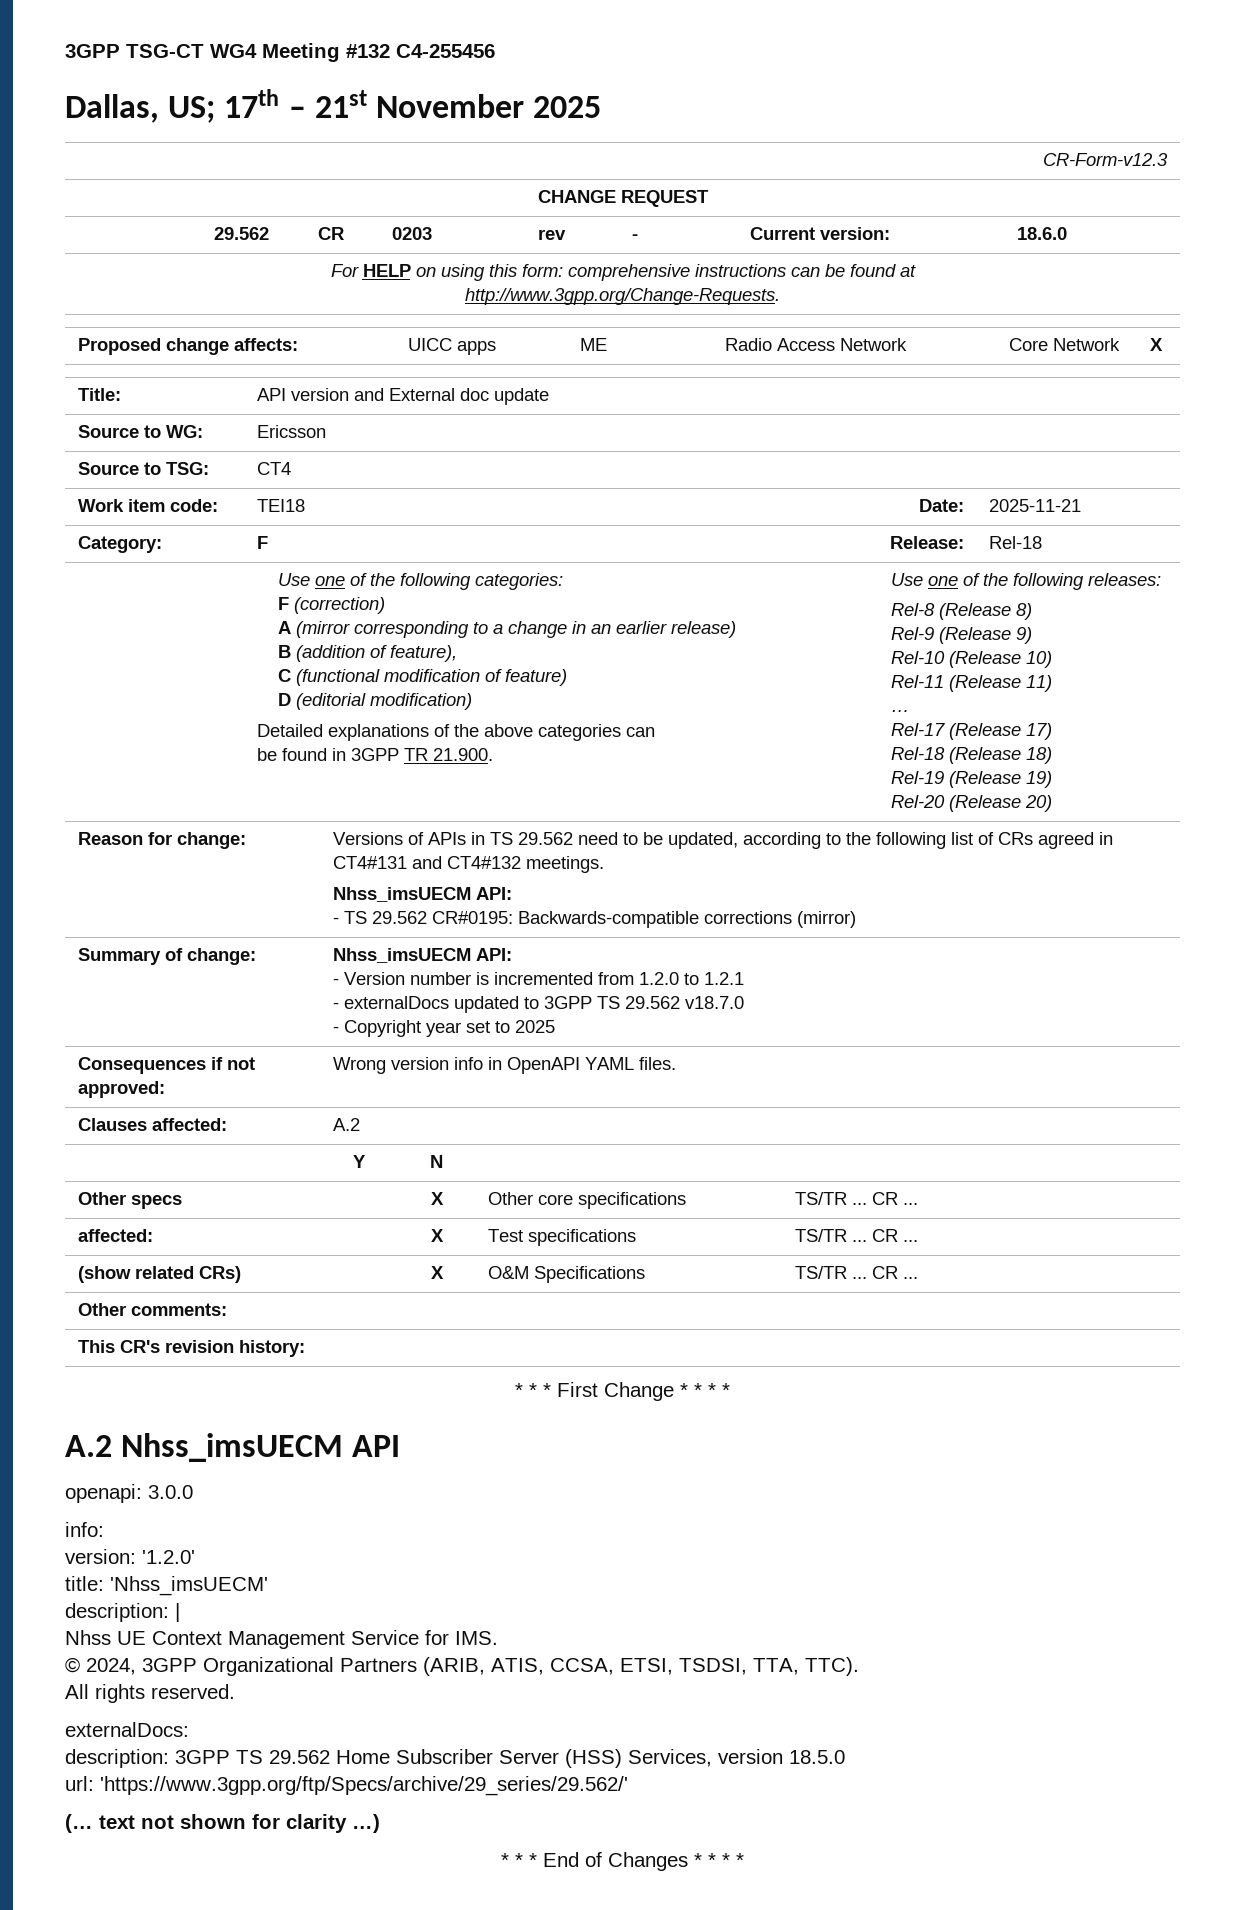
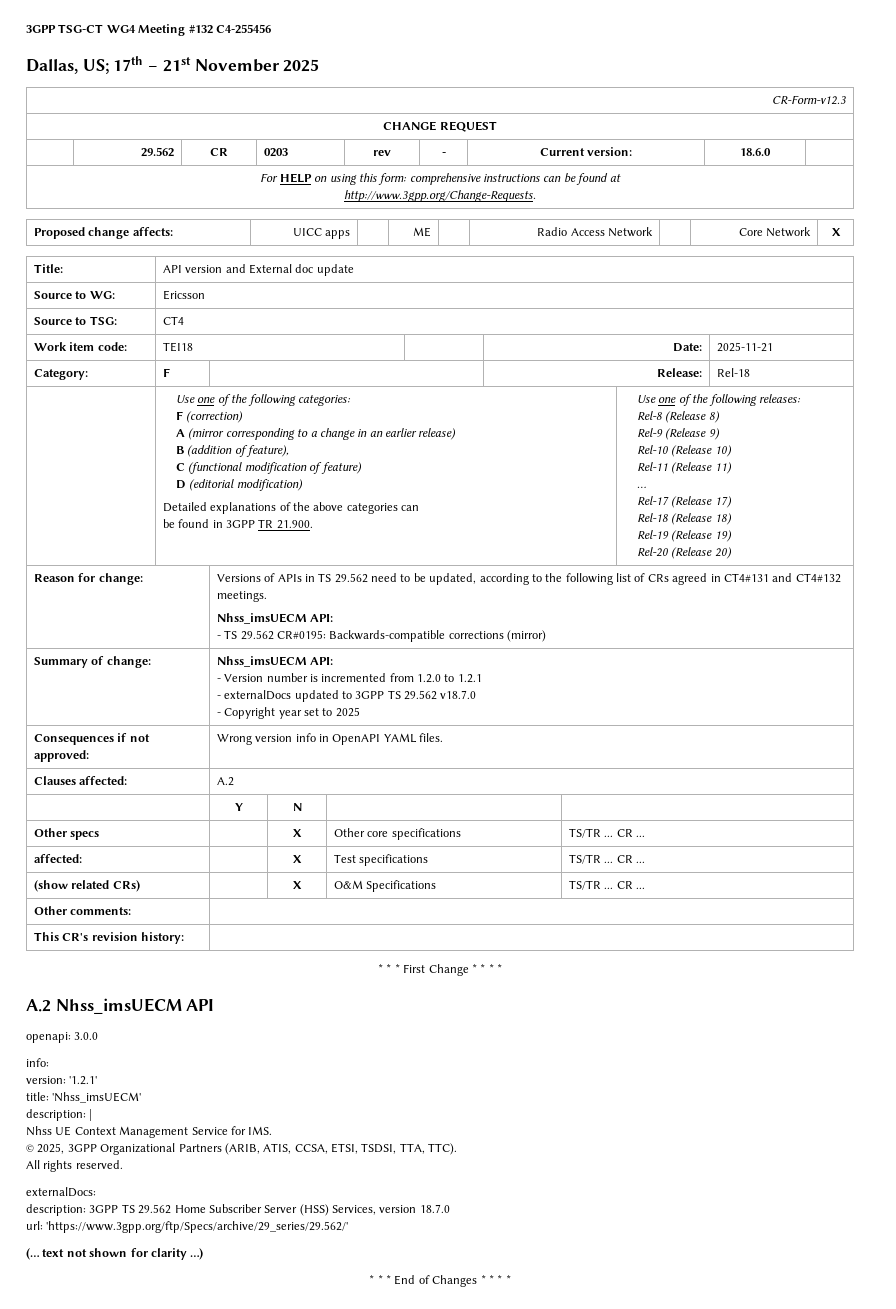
[142,1550,195,1564] '1.2.0' -> [69,1076,98,1085] '1.2.1'
[86,1658,136,1675] 2024, -> [37,1143,65,1154] 2025,
[789,1750,845,1764] 18.5.0 -> [419,1204,450,1213] 18.7.0

